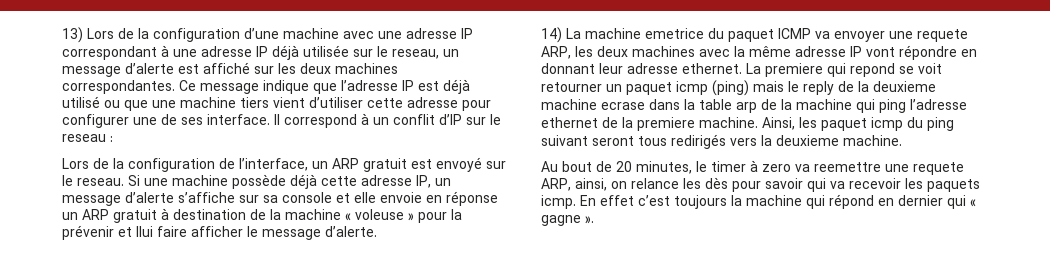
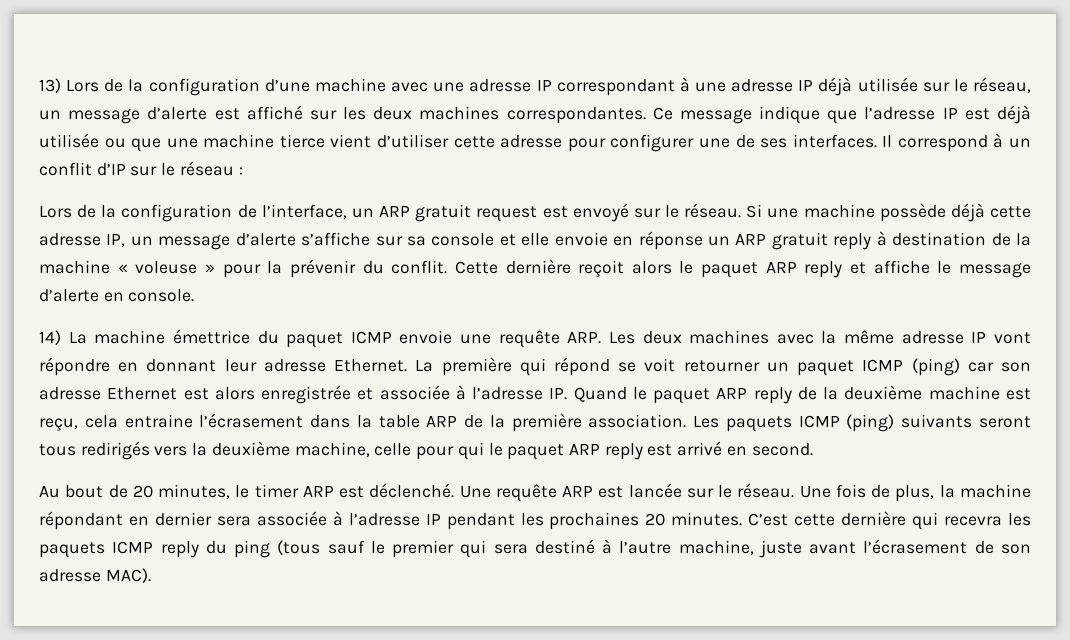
[392,49,439,59] reseau, -> [972,77,1031,93] réseau,
[62,96,100,108] utilisé -> [39,133,99,148] utilisée
[240,97,269,108] tiers -> [279,134,325,148] tierce
[207,114,270,125] interface. -> [792,134,877,148] interfaces.
[62,134,106,142] reseau -> [179,161,234,176] réseau
(407, 165) none -> [476,206,538,222] request
[77,178,124,186] reseau. -> [684,203,742,218] réseau.
(157, 216) none -> [833,233,872,250] reply
[118,226,377,240] et llui faire afficher le message d’alerte. -> [362,259,1031,278] [39,289,195,302] du conflit. Cette dernière reçoit alors le paquet ARP reply et affiche le message d’alerte en console.
[645,28,704,39] emetrice -> [172,329,250,344] émettrice
[815,29,968,42] [541,46,593,59] va envoyer une requete ARP, les -> [399,330,635,348] envoie une requête ARP. Les
[682,63,895,77] ethernet. La premiere qui repond -> [334,357,610,376] Ethernet. La première qui répond
[676,80,936,96] [541,99,645,110] icmp (ping) mais le reply de la deuxieme machine ecrase -> [862,358,1031,376] [39,385,1032,404] [39,413,304,431] ICMP (ping) car son adresse Ethernet est alors enregistrée et associée à l’adresse IP. Quand le paquet ARP reply de la deuxième machine est reçu, cela entraine l’écrasement
[736,99,967,113] [541,117,954,131] [541,135,588,146] arp de la machine qui ping l’adresse ethernet de la premiere machine. Ainsi, les paquet icmp du ping suivant -> [426,413,973,432] ARP de la première association. Les paquets ICMP (ping) suivants
[776,135,902,146] deuxieme machine. -> [211,441,813,460] deuxième machine, celle pour qui le paquet ARP reply est arrivé en second.
[750,160,964,175] [541,177,980,192] [541,194,976,209] [541,215,594,226] à zero va reemettre une requete ARP, ainsi, on relance les dès pour savoir qui va recevoir les paquets icmp. En effet c’est toujours la machine qui répond en dernier qui « gagne ». -> [302,483,1031,502] [39,511,1032,530] [39,539,1032,558] [39,568,151,583] ARP est déclenché. Une requête ARP est lancée sur le réseau. Une fois de plus, la machine répondant en dernier sera associée à l’adresse IP pendant les prochaines 20 minutes. C’est cette dernière qui recevra les paquets ICMP reply du ping (tous sauf le premier qui sera destiné à l’autre machine, juste avant l’écrasement de son adresse MAC).

